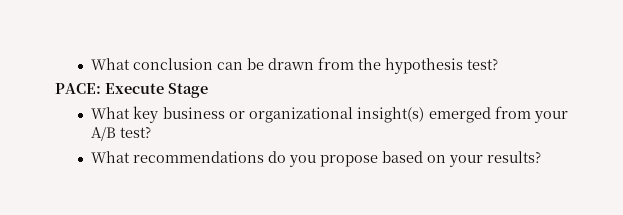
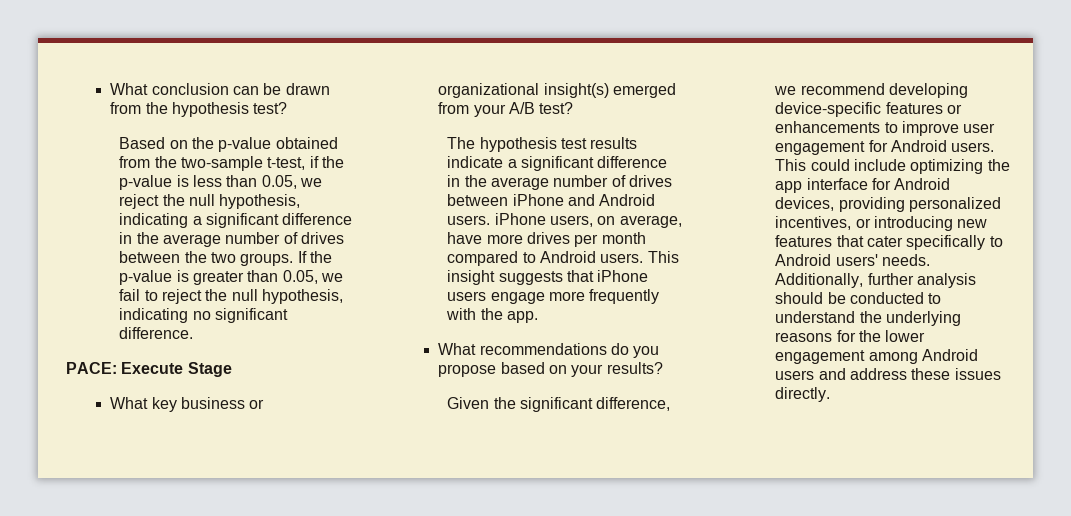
(499, 64) none -> [119,137,338,152] [119,156,344,171] [119,175,322,190] [119,194,301,209] [119,213,353,228] [119,232,344,247] [119,251,332,266] [119,270,343,285] [119,289,343,304] [119,308,288,323] [119,327,194,339] // Based on the p-value obtained from the two-sample t-test, if the p-value is less than 0.05, we reject the null hypothesis, indicating a significant difference in the average number of drives between the two groups. If the p-value is greater than 0.05, we fail to reject the null hypothesis, indicating no significant difference.
(152, 132) none -> [447,137,638,152] [447,156,668,171] [447,175,672,190] [447,194,656,206] [447,213,682,228] [447,232,646,247] [447,251,679,266] [447,270,649,285] [447,289,660,304] [446,308,538,323] // The hypothesis test results indicate a significant difference in the average number of drives between iPhone and Android users. iPhone users, on average, have more drives per month compared to Android users. This insight suggests that iPhone users engage more frequently with the app.
(542, 157) none -> [447,397,671,412] [774,83,968,98] [775,102,962,117] [775,121,996,136] [775,140,995,155] [775,159,1010,174] [775,178,951,193] [775,197,1001,212] [775,216,988,231] [775,235,1003,250] [775,254,930,266] [775,273,976,288] [775,292,942,304] [775,311,961,326] [775,330,926,342] [775,349,978,364] [775,368,1001,380] [775,387,831,402] // Given the significant difference, we recommend developing device-specific features or enhancements to improve user engagement for Android users. This could include optimizing the app interface for Android devices, providing personalized incentives, or introducing new features that cater specifically to Android users' needs. Additionally, further analysis should be conducted to understand the underlying reasons for the lower engagement among Android users and address these issues directly.

